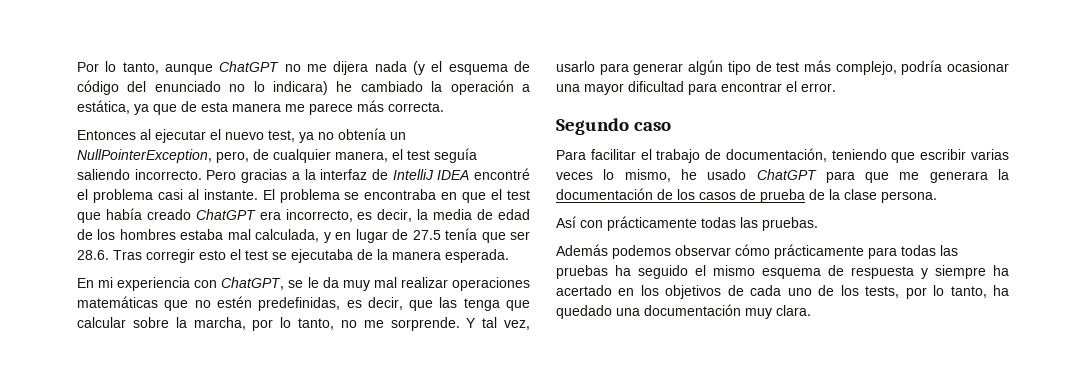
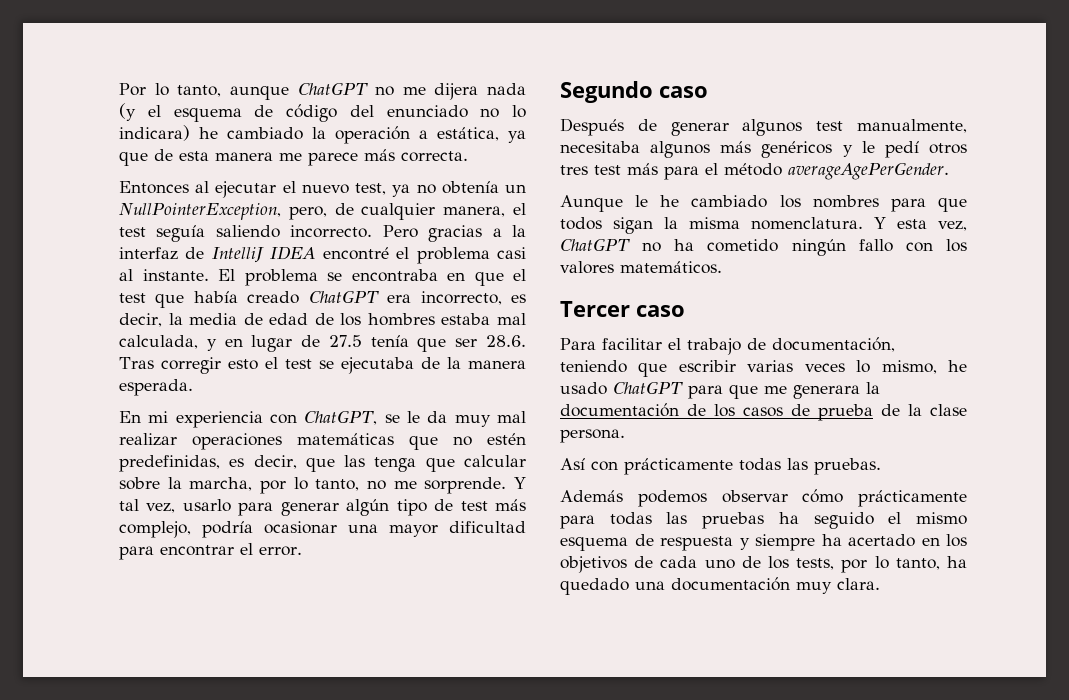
(672, 126) none -> [560,118,967,136] [560,141,968,158] [560,162,949,180] [560,195,967,212] [560,217,967,234] [560,238,967,256] [560,261,722,274] [560,301,685,317] // Después de generar algunos test manualmente, necesitaba algunos más genéricos y le pedí otros tres test más para el método averageAgePerGender. // Aunque le he cambiado los nombres para que todos sigan la misma nomenclatura. Y esta vez, ChatGPT no ha cometido ningún fallo con los valores matemáticos. // Tercer caso

